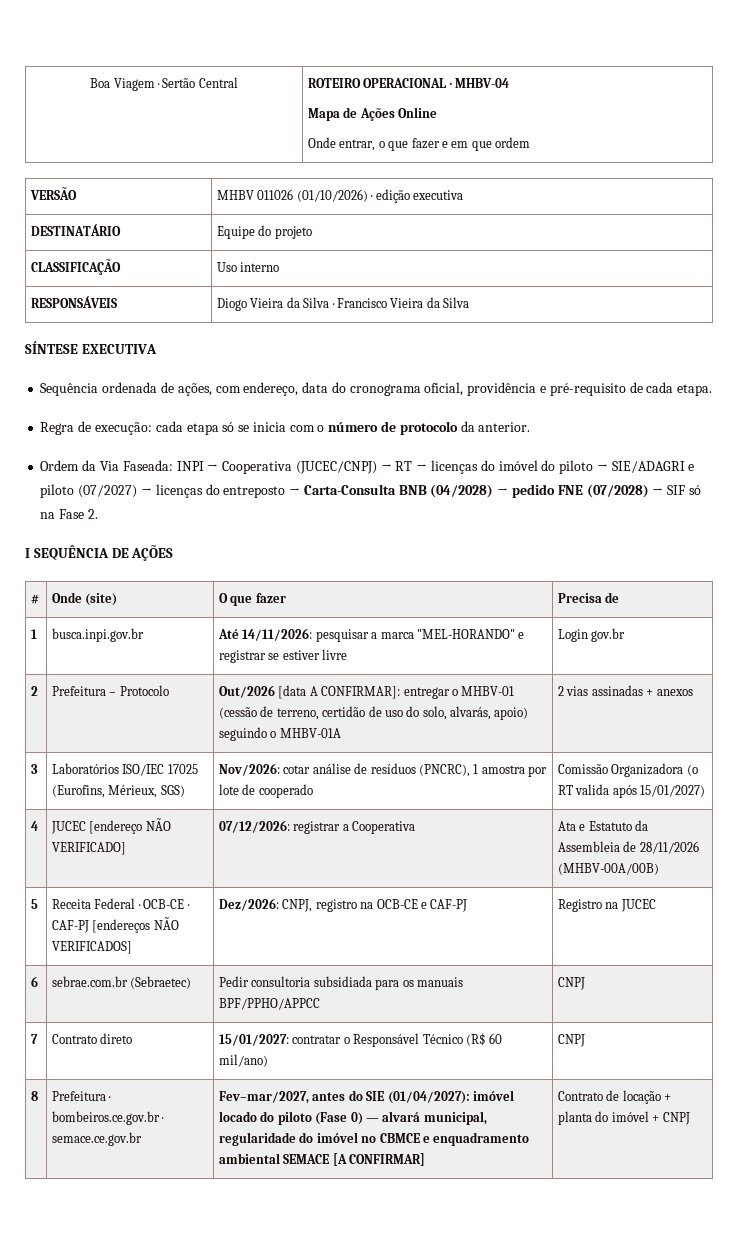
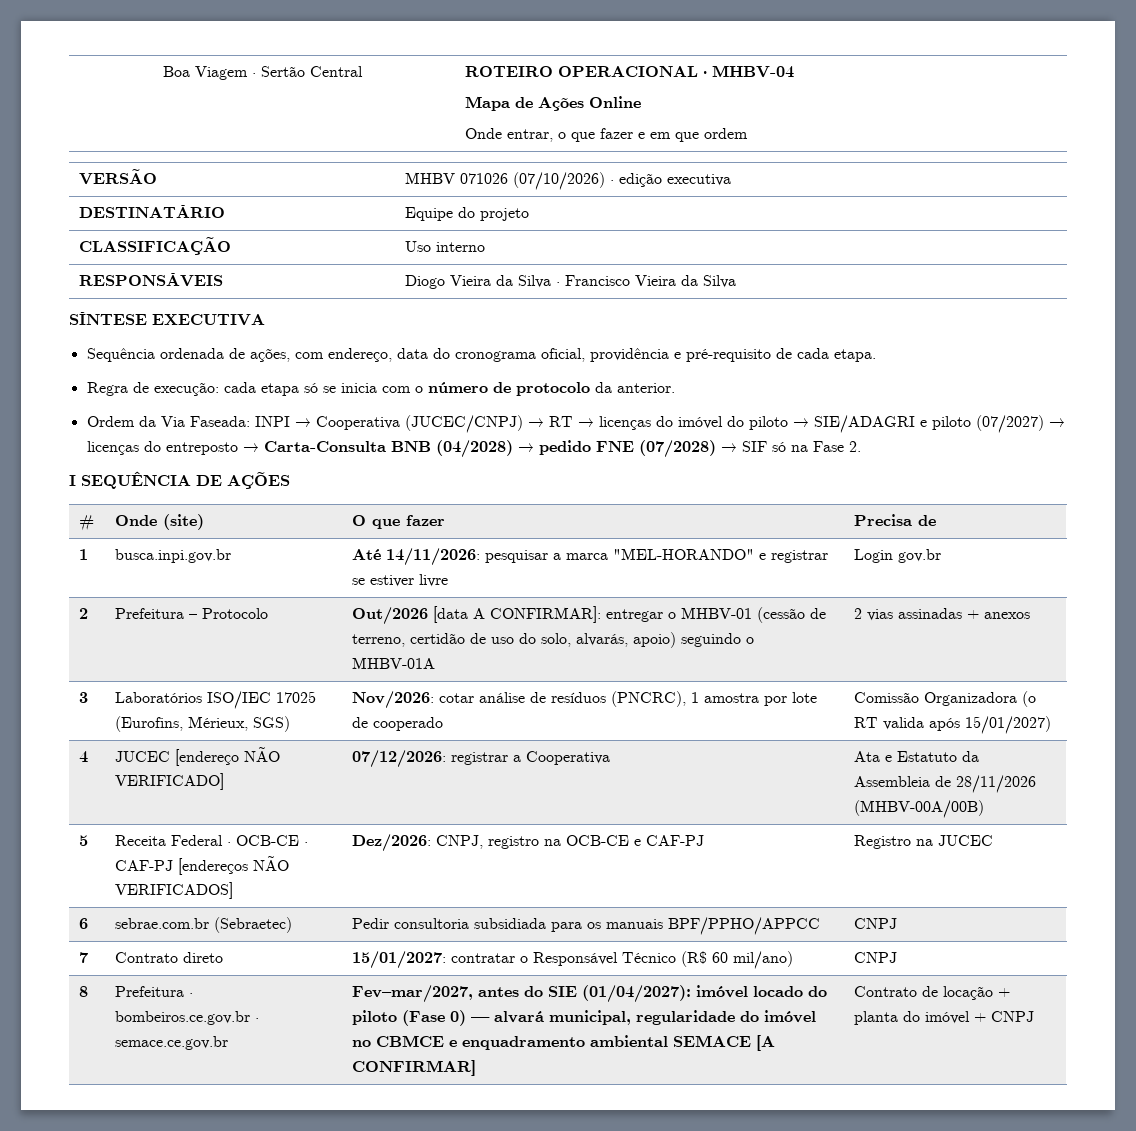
[257,189,368,202] 011026 (01/10/2026) -> [460,172,606,190] 071026 (07/10/2026)

